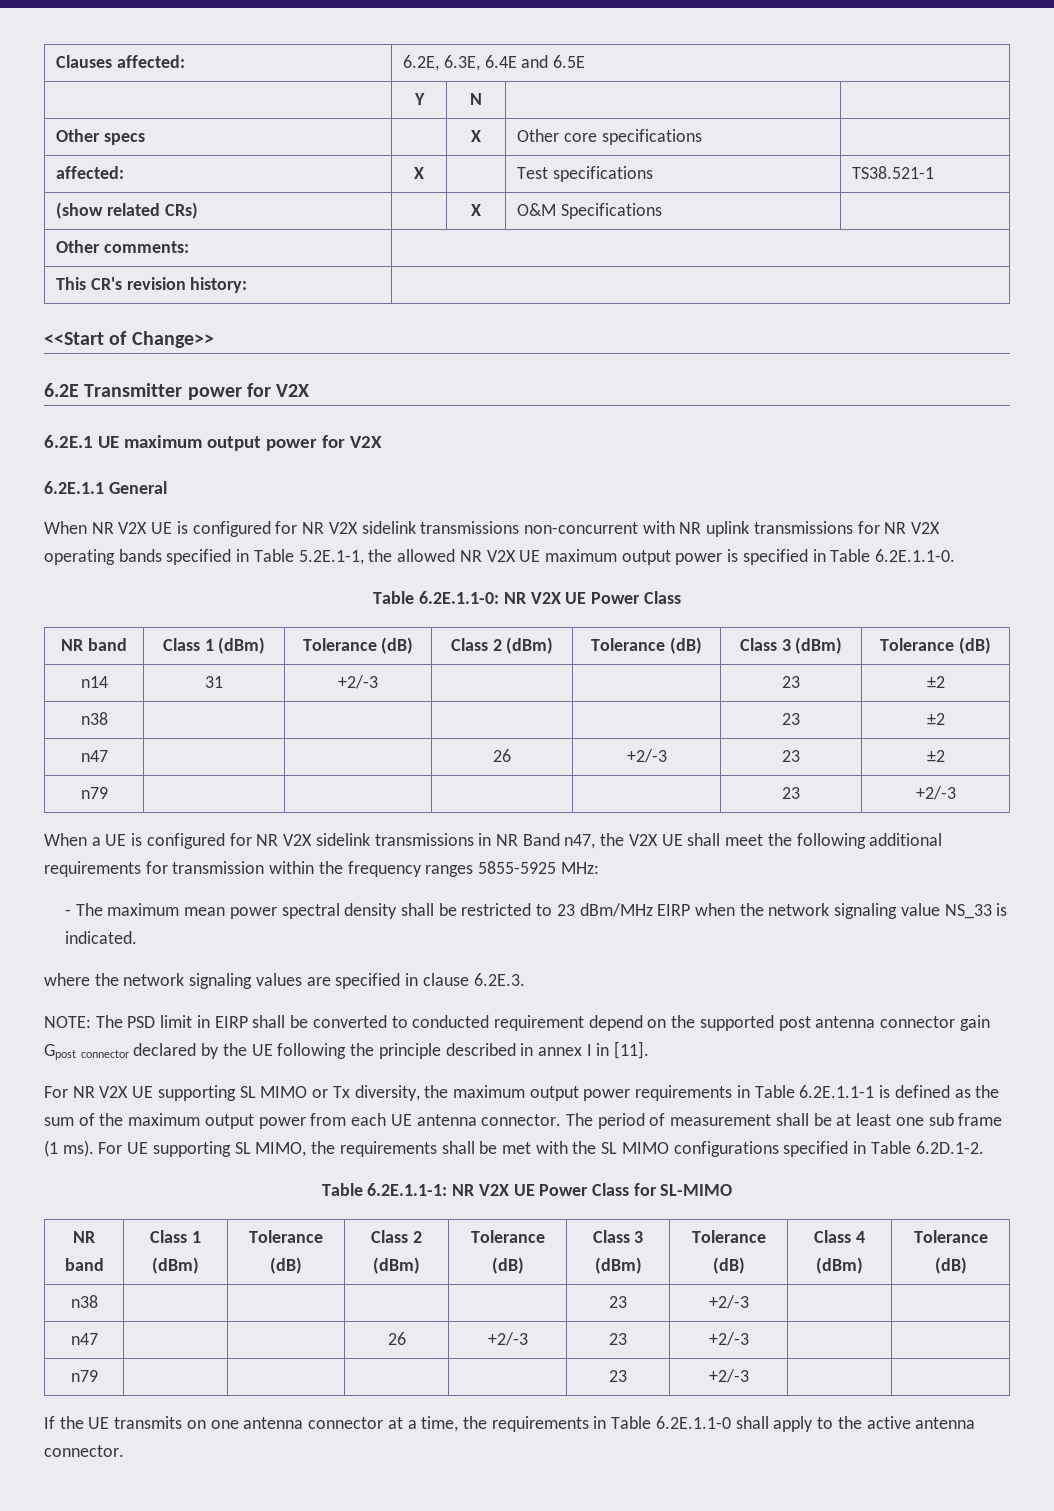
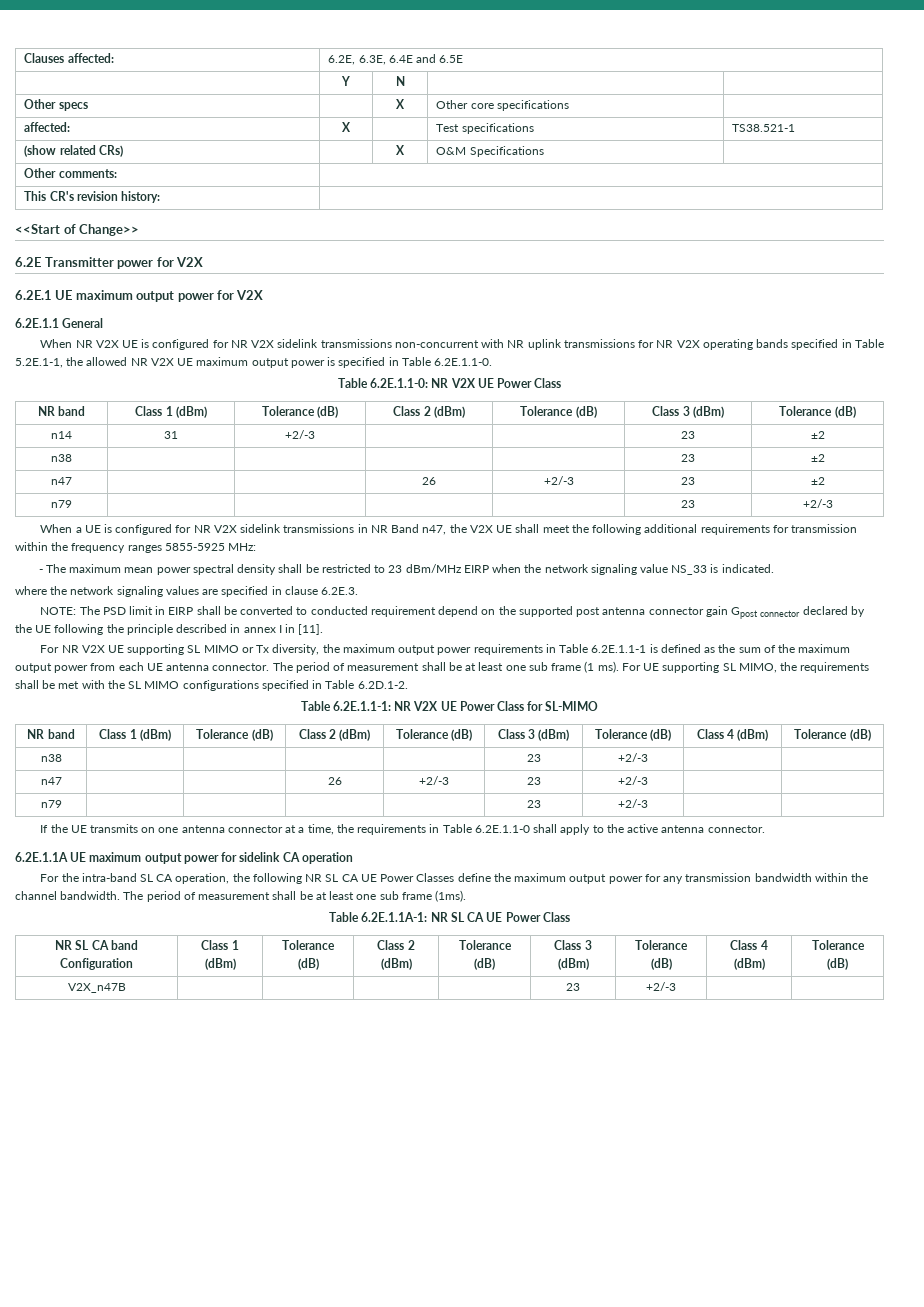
(124, 1451) none -> [15,852,353,864] [40,873,869,884] [15,890,467,902] [329,912,570,922] [55,940,138,950] [60,958,133,970] [201,940,239,950] [204,958,236,970] [282,940,335,950] [297,958,319,970] [377,940,415,950] [380,958,412,970] [458,940,512,950] [474,958,495,970] [554,940,592,950] [557,958,589,970] [635,940,688,950] [650,958,672,970] [730,940,768,950] [733,958,765,970] [811,940,865,950] [827,958,848,970] [67,983,126,993] [566,983,580,991] [646,982,676,991] // 6.2E.1.1A UE maximum output power for sidelink CA operation // For the intra-band SL CA operation, the following NR SL CA UE Power Classes define the maximum output power for any transmission bandwidth within the channel bandwidth. The period of measurement shall be at least one sub frame (1ms). // Table 6.2E.1.1A-1: NR SL CA UE Power Class // NR SL CA band Configuration | Class 1 (dBm) | Tolerance (dB) | Class 2 (dBm) | Tolerance (dB) | Class 3 (dBm) | Tolerance (dB) | Class 4 (dBm) | Tolerance (dB) // V2X_n47B | | | | | 23 | +2/-3 | |

